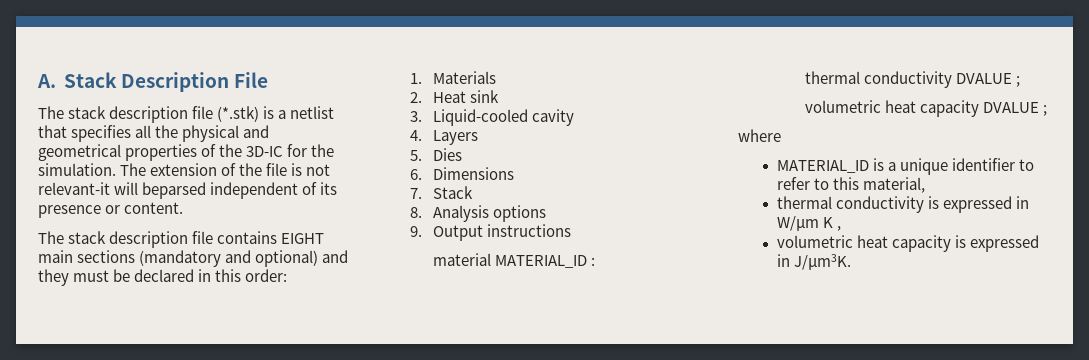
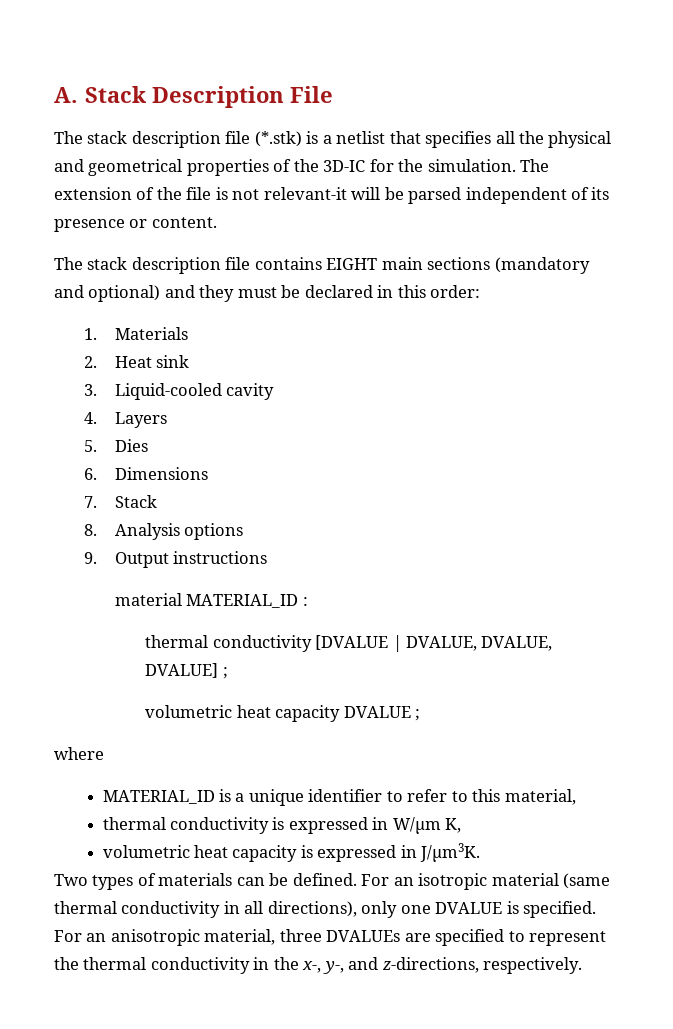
[142,182,207,199] beparsed -> [384,187,462,204] be parsed
[955,73,1012,84] DVALUE -> [315,635,553,652] [145,663,219,678] [DVALUE | DVALUE, DVALUE, DVALUE]
[822,217,841,231] K , -> [445,818,462,833] K,
(851, 262) none -> [54,873,611,890] [54,901,597,918] [54,929,607,946] [54,957,583,974] // Two types of materials can be defined. For an isotropic material (same thermal conductivity in all directions), only one DVALUE is specified. For an anisotropic material, three DVALUEs are specified to represent the thermal conductivity in the x-, y-, and z-directions, respectively.

